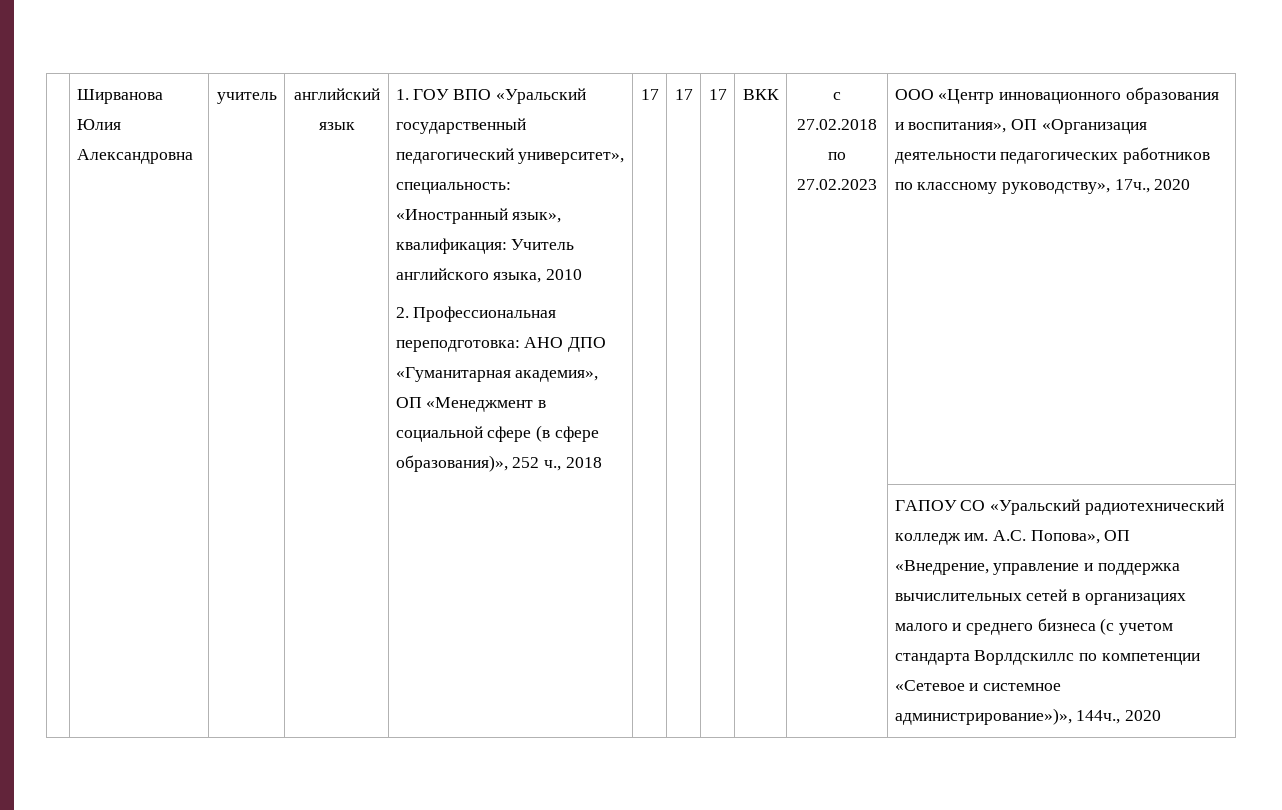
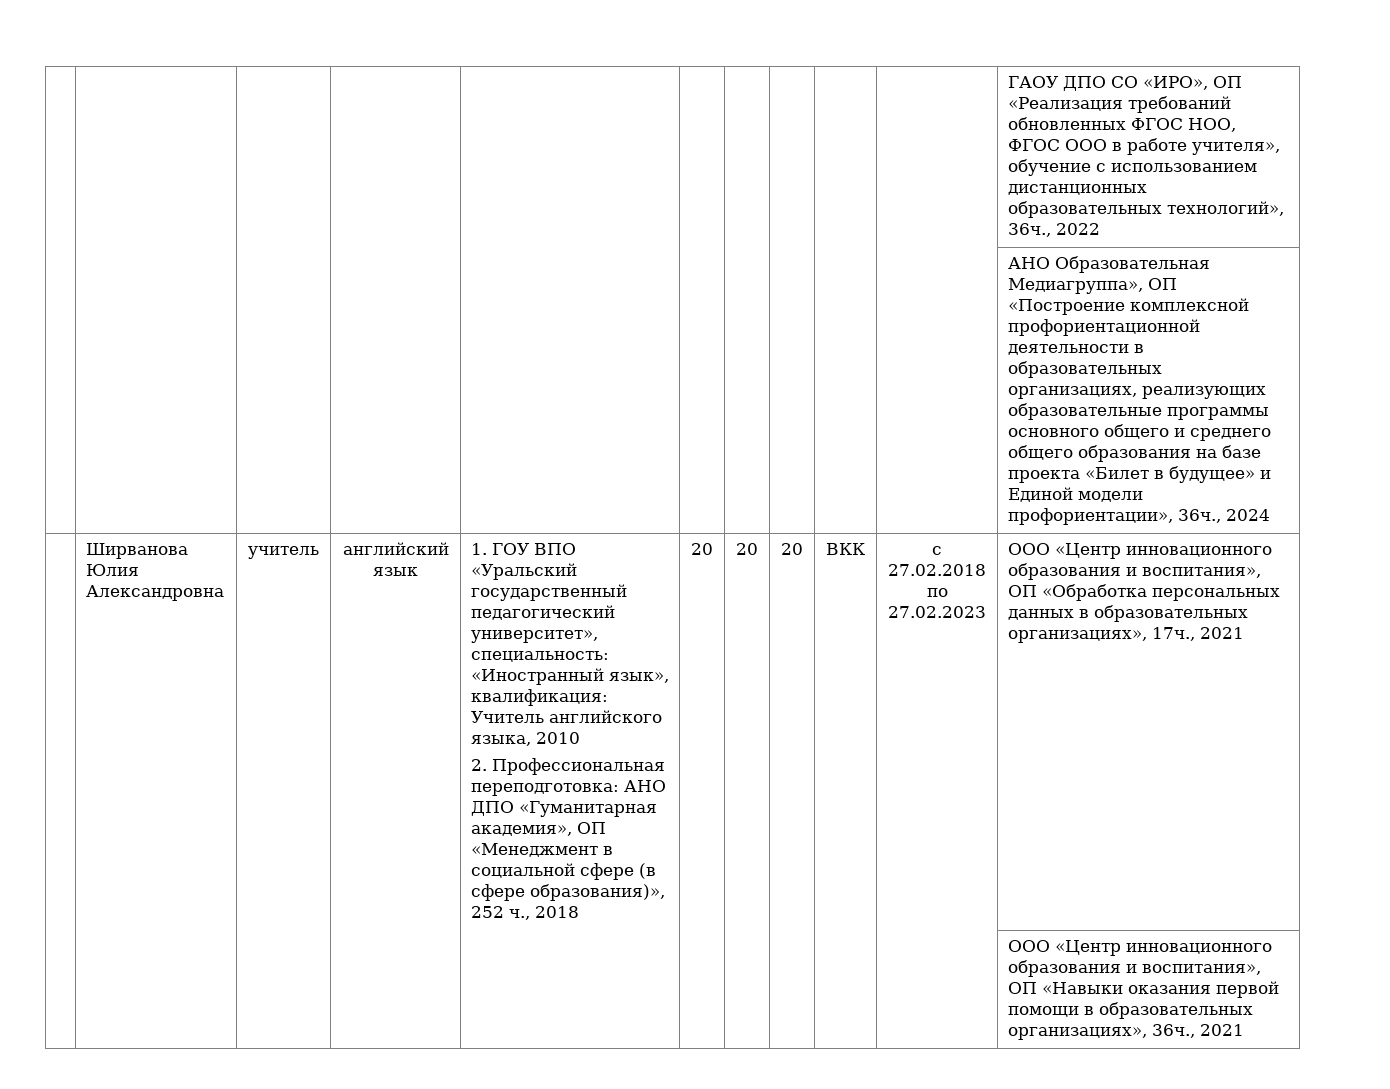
(76, 96) | -> [1007,76,1242,91] [1007,96,1231,113] [1007,117,1236,132] [1007,138,1280,155] [1007,159,1257,176] [1007,184,1147,195] [1007,201,1284,218] [1007,223,1100,237] [1007,256,1210,273] [1007,278,1177,294] [1007,298,1249,315] [1007,319,1200,336] [1007,344,1144,355] [1007,361,1162,378] [1007,386,1266,399] [1007,403,1269,420] [1007,424,1271,441] [1007,445,1261,462] [1007,466,1271,483] [1007,487,1143,502] [1007,508,1270,525] | | | | | | | | | | ГАОУ ДПО СО «ИРО», ОП «Реализация требований обновленных ФГОС НОО, ФГОС ООО в работе учителя», обучение с использованием дистанционных образовательных технологий», 36ч., 2022 // | | | | | | | | | | АНО Образовательная Медиагруппа», ОП «Построение комплексной профориентационной деятельности в образовательных организациях, реализующих образовательные программы основного общего и среднего общего образования на базе проекта «Билет в будущее» и Единой модели профориентации», 36ч., 2024 // |
[640,89,659,100] [674,89,693,100] [708,89,727,100] 17 | 17 | 17 -> [691,543,713,555] [736,543,758,555] [781,543,803,555] 20 | 20 | 20
[1041,119,1147,134] [894,147,1210,164] [894,179,1191,194] [894,499,1224,515] [894,530,1131,545] [894,560,1180,575] [894,589,1186,605] [894,618,1174,635] [894,650,1200,665] [894,680,1061,691] [894,708,1161,725] «Организация деятельности педагогических работников по классному руководству», 17ч., 2020 // | | | | | | | | | | ГАПОУ СО «Уральский радиотехнический колледж им. А.С. Попова», ОП «Внедрение, управление и поддержка вычислительных сетей в организациях малого и среднего бизнеса (с учетом стандарта Ворлдскиллс по компетенции «Сетевое и системное администрирование»)», 144ч., 2020 -> [1041,584,1280,601] [1007,605,1248,622] [1007,627,1244,643] [1007,940,1272,956] [1007,960,1261,977] [1007,981,1279,998] [1007,1002,1253,1019] [1007,1024,1244,1040] «Обработка персональных данных в образовательных организациях», 17ч., 2021 // | | | | | | | | | | ООО «Центр инновационного образования и воспитания», ОП «Навыки оказания первой помощи в образовательных организациях», 36ч., 2021

